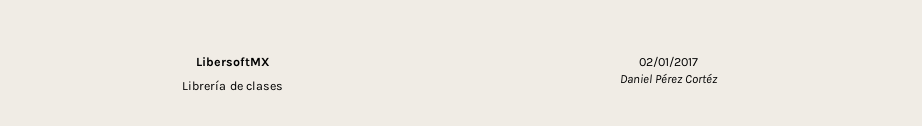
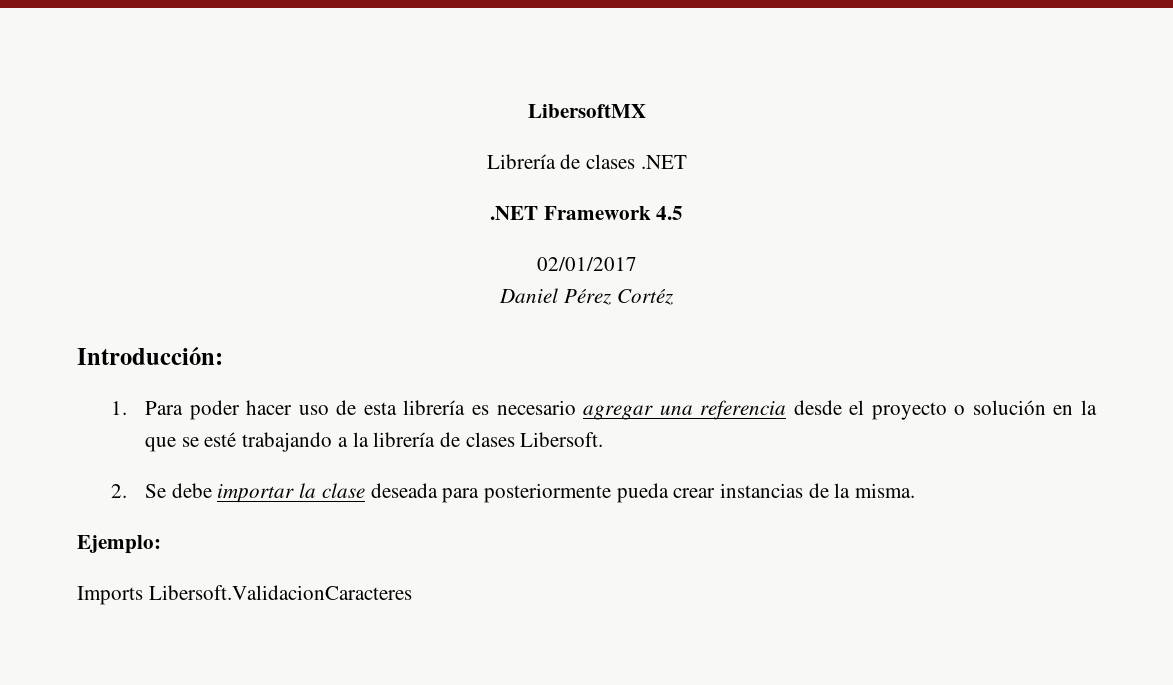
(283, 86) none -> [640,155,687,169] [489,206,684,220] .NET // .NET Framework 4.5
(719, 78) none -> [77,347,223,365] [111,400,1098,420] [145,432,604,452] [111,483,915,503] [77,535,161,554] [77,585,412,605] // Introducción: // 1. Para poder hacer uso de esta librería es necesario agregar una referencia desde el proyecto o solución en la que se esté trabajando a la librería de clases Libersoft. // 2. Se debe importar la clase deseada para posteriormente pueda crear instancias de la misma. // Ejemplo: // Imports Libersoft.ValidacionCaracteres

